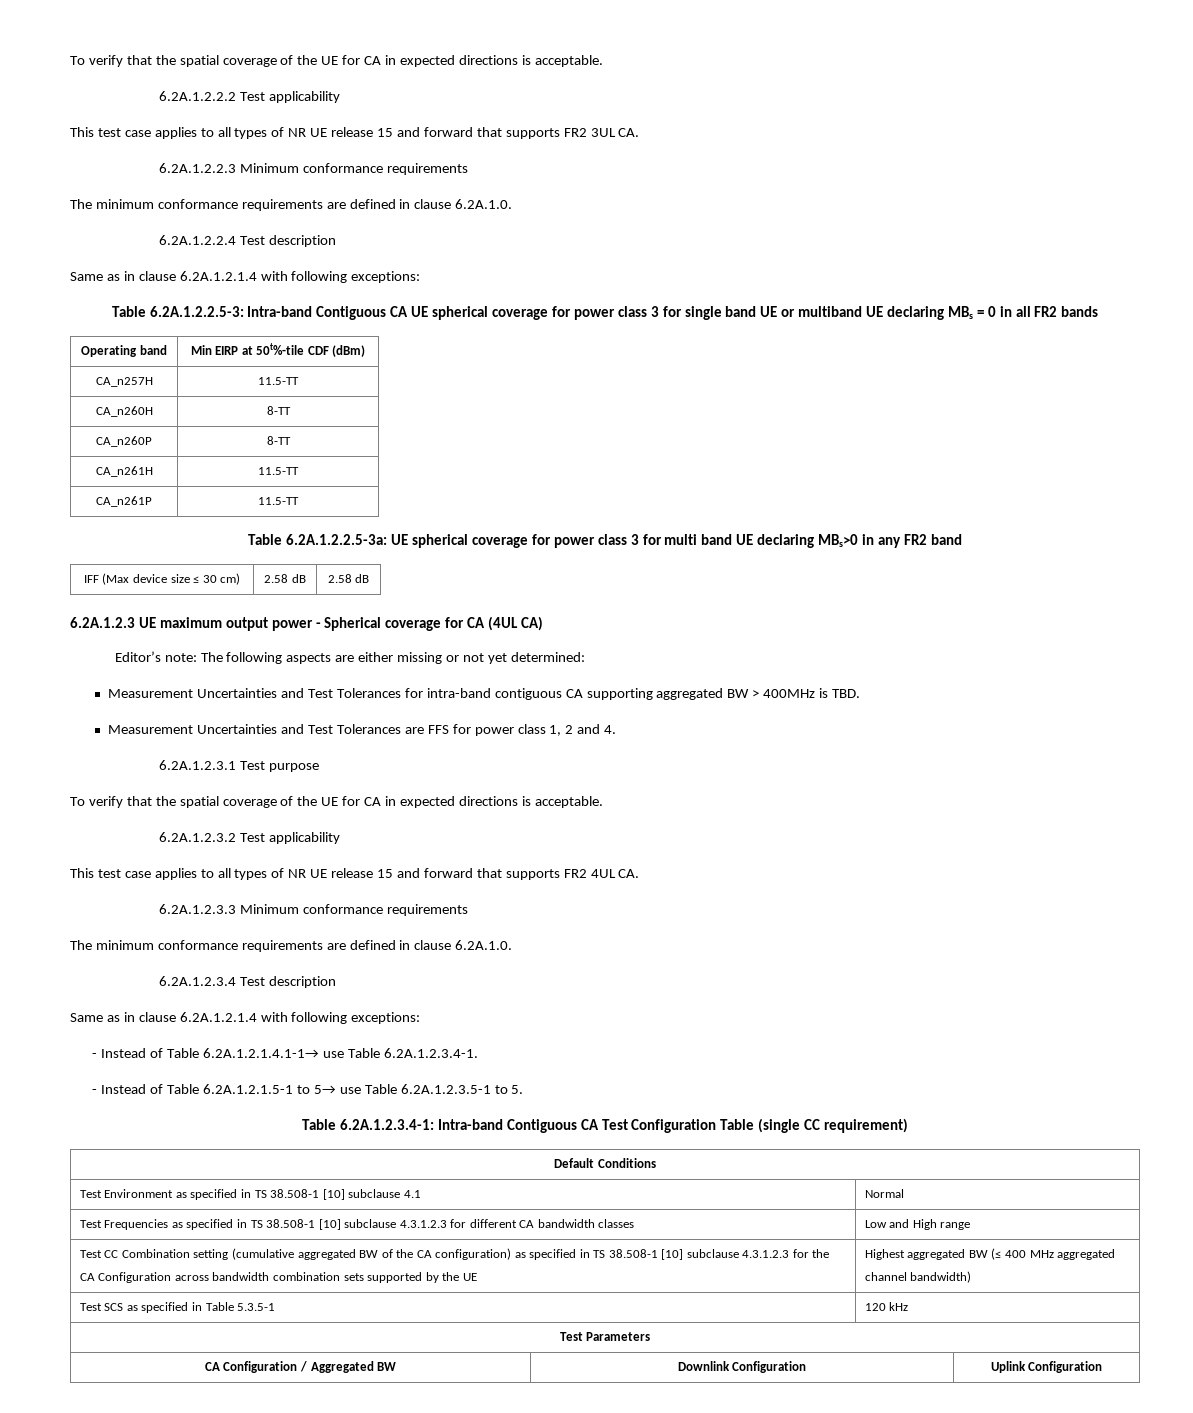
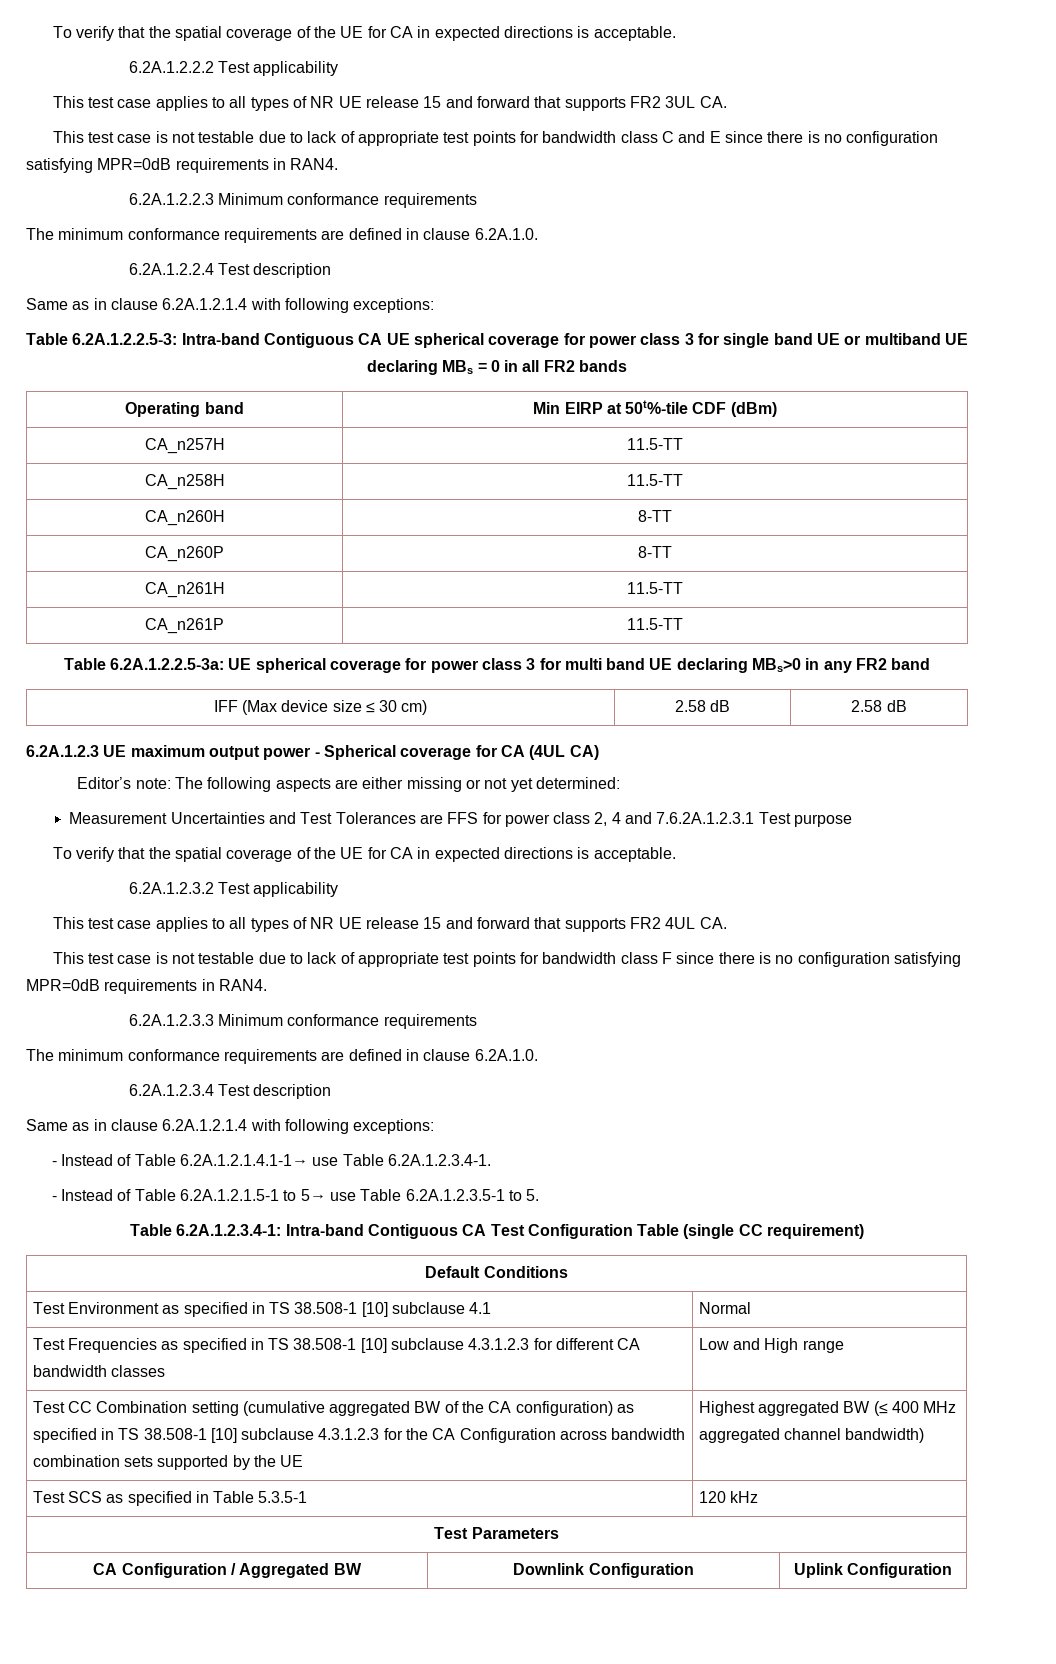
(640, 132) none -> [52,131,939,146] [26,158,339,173] // This test case is not testable due to lack of appropriate test points for bandwidth class C and E since there is no configuration satisfying MPR=0dB requirements in RAN4.
(299, 381) none -> [144,474,225,490] [627,474,683,486] // CA_n258H | 11.5-TT
[108,688,861,700] // Measurement Uncertainties and Test Tolerances for intra-band contiguous CA supporting aggregated BW > 400MHz is TBD. -> (620, 783) none
[549,724,617,736] [159,760,237,770] 1, 2 and 4. // 6.2A.1.2.3.1 -> [594,812,755,826] 2, 4 and 7.6.2A.1.2.3.1
(640, 873) none -> [52,952,961,967] [26,979,267,994] // This test case is not testable due to lack of appropriate test points for bandwidth class F since there is no configuration satisfying MPR=0dB requirements in RAN4.

